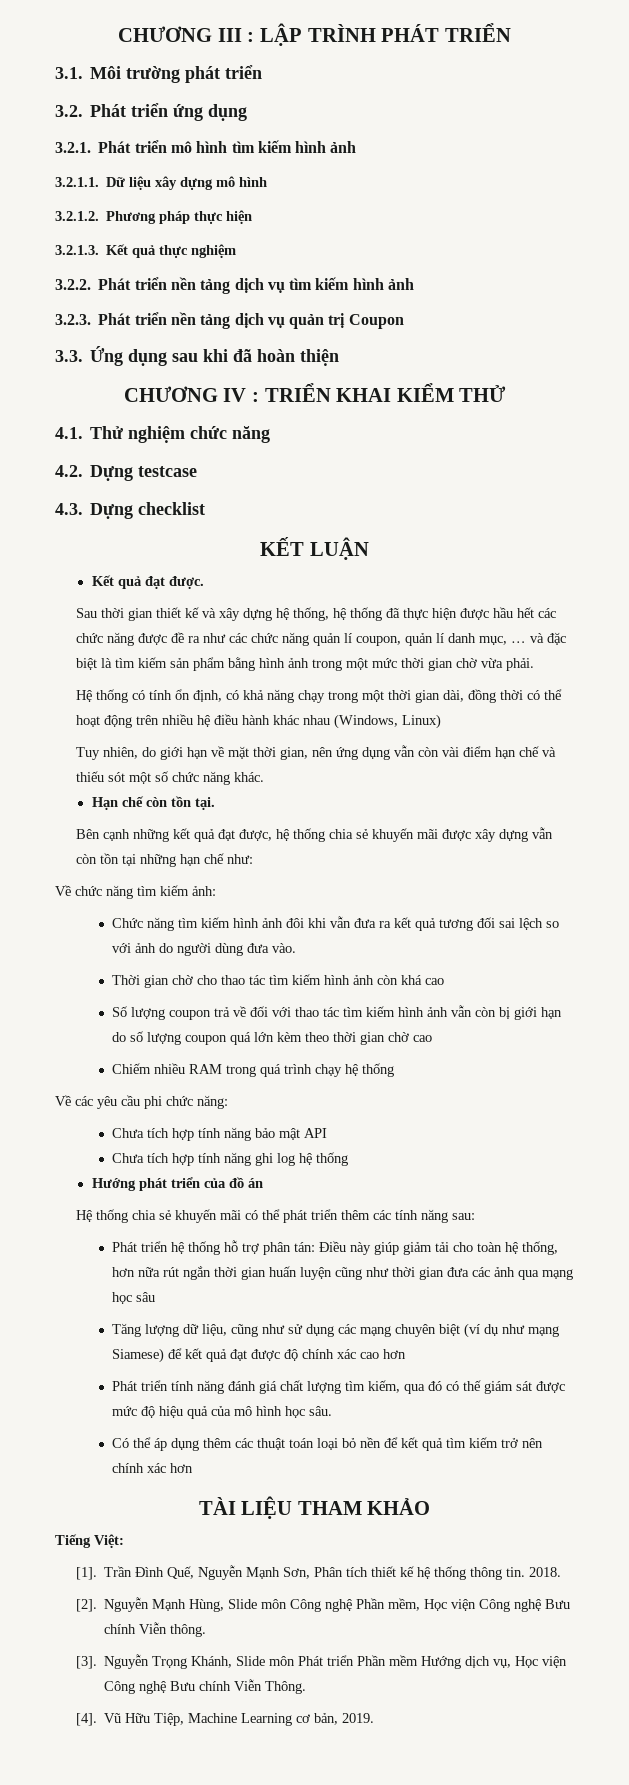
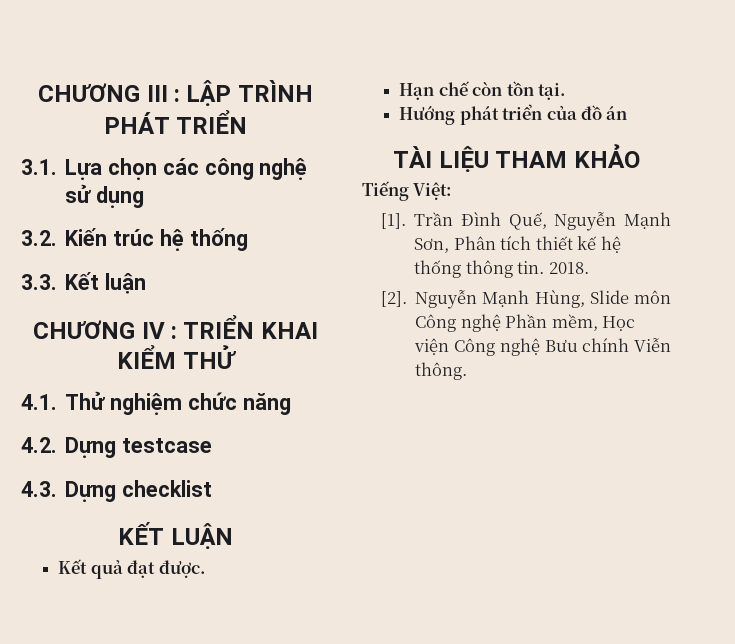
[90,65,263,83] [55,103,248,121] [55,140,357,153] [55,176,268,190] [55,210,253,224] [55,244,237,258] [55,277,415,294] [55,312,404,329] [55,346,340,366] Môi trường phát triển // 3.2. Phát triển ứng dụng // 3.2.1. Phát triển mô hình tìm kiếm hình ảnh // 3.2.1.1. Dữ liệu xây dựng mô hình // 3.2.1.2. Phương pháp thực hiện // 3.2.1.3. Kết quả thực nghiệm // 3.2.2. Phát triển nền tảng dịch vụ tìm kiếm hình ảnh // 3.2.3. Phát triển nền tảng dịch vụ quản trị Coupon // 3.3. Ứng dụng sau khi đã hoàn thiện -> [65,158,308,180] [65,184,145,208] [21,228,248,251] [21,272,147,294] Lựa chọn các công nghệ sử dụng // 3.2. Kiến trúc hệ thống // 3.3. Kết luận
[75,607,556,621] [75,632,566,646] [75,657,534,671] [75,689,562,703] [75,714,441,729] [75,745,556,760] [75,771,264,785] // Sau thời gian thiết kế và xây dựng hệ thống, hệ thống đã thực hiện được hầu hết các chức năng được đề ra như các chức năng quản lí coupon, quản lí danh mục, … và đặc biệt là tìm kiếm sản phẩm bằng hình ảnh trong một mức thời gian chờ vừa phải. // Hệ thống có tính ổn định, có khả năng chạy trong một thời gian dài, đồng thời có thể hoạt động trên nhiều hệ điều hành khác nhau (Windows, Linux) // Tuy nhiên, do giới hạn về mặt thời gian, nên ứng dụng vẫn còn vài điểm hạn chế và thiếu sót một số chức năng khác. -> (206, 569) none
[75,827,553,842] [75,853,253,867] [55,885,216,899] [112,916,560,931] [112,943,297,956] [112,974,445,988] [112,1005,563,1020] [112,1031,433,1045] [112,1063,395,1077] [55,1095,228,1109] [112,1127,328,1141] [112,1152,349,1166] // Bên cạnh những kết quả đạt được, hệ thống chia sẻ khuyến mãi được xây dựng vẫn còn tồn tại những hạn chế như: // Về chức năng tìm kiếm ảnh: // Chức năng tìm kiếm hình ảnh đôi khi vẫn đưa ra kết quả tương đối sai lệch so với ảnh do người dùng đưa vào. // Thời gian chờ cho thao tác tìm kiếm hình ảnh còn khá cao // Số lượng coupon trả về đối với thao tác tìm kiếm hình ảnh vẫn còn bị giới hạn do số lượng coupon quá lớn kèm theo thời gian chờ cao // Chiếm nhiều RAM trong quá trình chạy hệ thống // Về các yêu cầu phi chức năng: // Chưa tích hợp tính năng bảo mật API // Chưa tích hợp tính năng ghi log hệ thống -> (567, 91) none
[75,1209,475,1223] [112,1240,559,1255] [112,1266,574,1280] [112,1292,156,1304] [112,1323,560,1338] [112,1348,407,1363] [112,1380,566,1394] [112,1406,333,1419] [112,1437,544,1451] [112,1463,194,1473] // Hệ thống chia sẻ khuyến mãi có thể phát triển thêm các tính năng sau: // Phát triển hệ thống hỗ trợ phân tán: Điều này giúp giảm tải cho toàn hệ thống, hơn nữa rút ngắn thời gian huấn luyện cũng như thời gian đưa các ảnh qua mạng học sâu // Tăng lượng dữ liệu, cũng như sử dụng các mạng chuyên biệt (ví dụ như mạng Siamese) để kết quả đạt được độ chính xác cao hơn // Phát triển tính năng đánh giá chất lượng tìm kiếm, qua đó có thế giám sát được mức độ hiệu quả của mô hình học sâu. // Có thể áp dụng thêm các thuật toán loại bỏ nền để kết quả tìm kiếm trở nên chính xác hơn -> (628, 113) none
[75,1654,567,1669] [103,1679,306,1694] [75,1713,374,1726] // [3]. Nguyễn Trọng Khánh, Slide môn Phát triển Phần mềm Hướng dịch vụ, Học viện Công nghệ Bưu chính Viễn Thông. // [4]. Vũ Hữu Tiệp, Machine Learning cơ bản, 2019. -> (468, 371) none

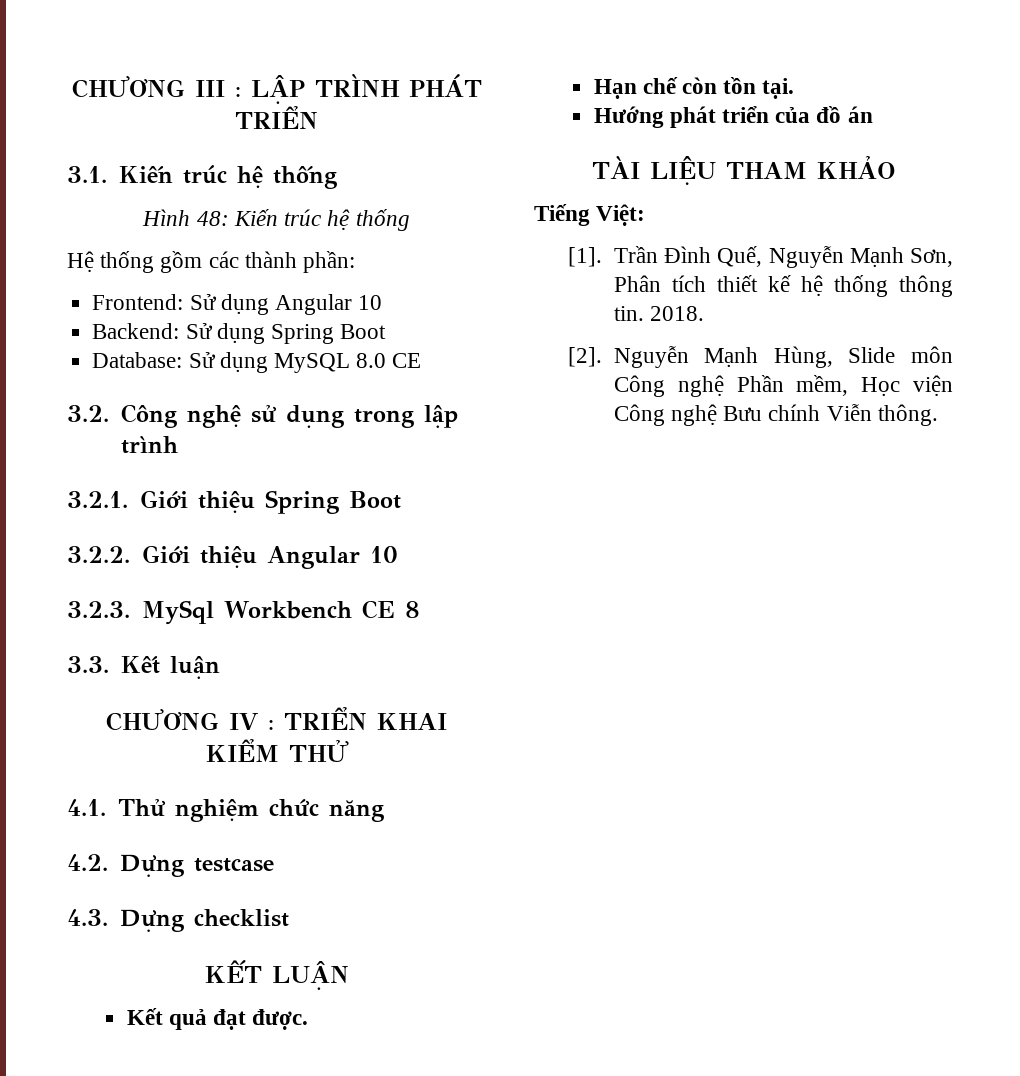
[65,158,308,180] [65,184,145,208] [21,228,248,251] Lựa chọn các công nghệ sử dụng // 3.2. Kiến trúc hệ thống -> [118,165,337,189] [142,209,410,231] [67,251,356,273] [92,294,383,315] [92,323,387,344] [92,352,422,373] [67,404,458,428] [120,436,178,454] [67,490,401,514] [67,545,398,569] [67,600,421,625] Kiến trúc hệ thống // Hình 48: Kiến trúc hệ thống // Hệ thống gồm các thành phần: // Frontend: Sử dụng Angular 10 // Backend: Sử dụng Spring Boot // Database: Sử dụng MySQL 8.0 CE // 3.2. Công nghệ sử dụng trong lập trình // 3.2.1. Giới thiệu Spring Boot // 3.2.2. Giới thiệu Angular 10 // 3.2.3. MySql Workbench CE 8

